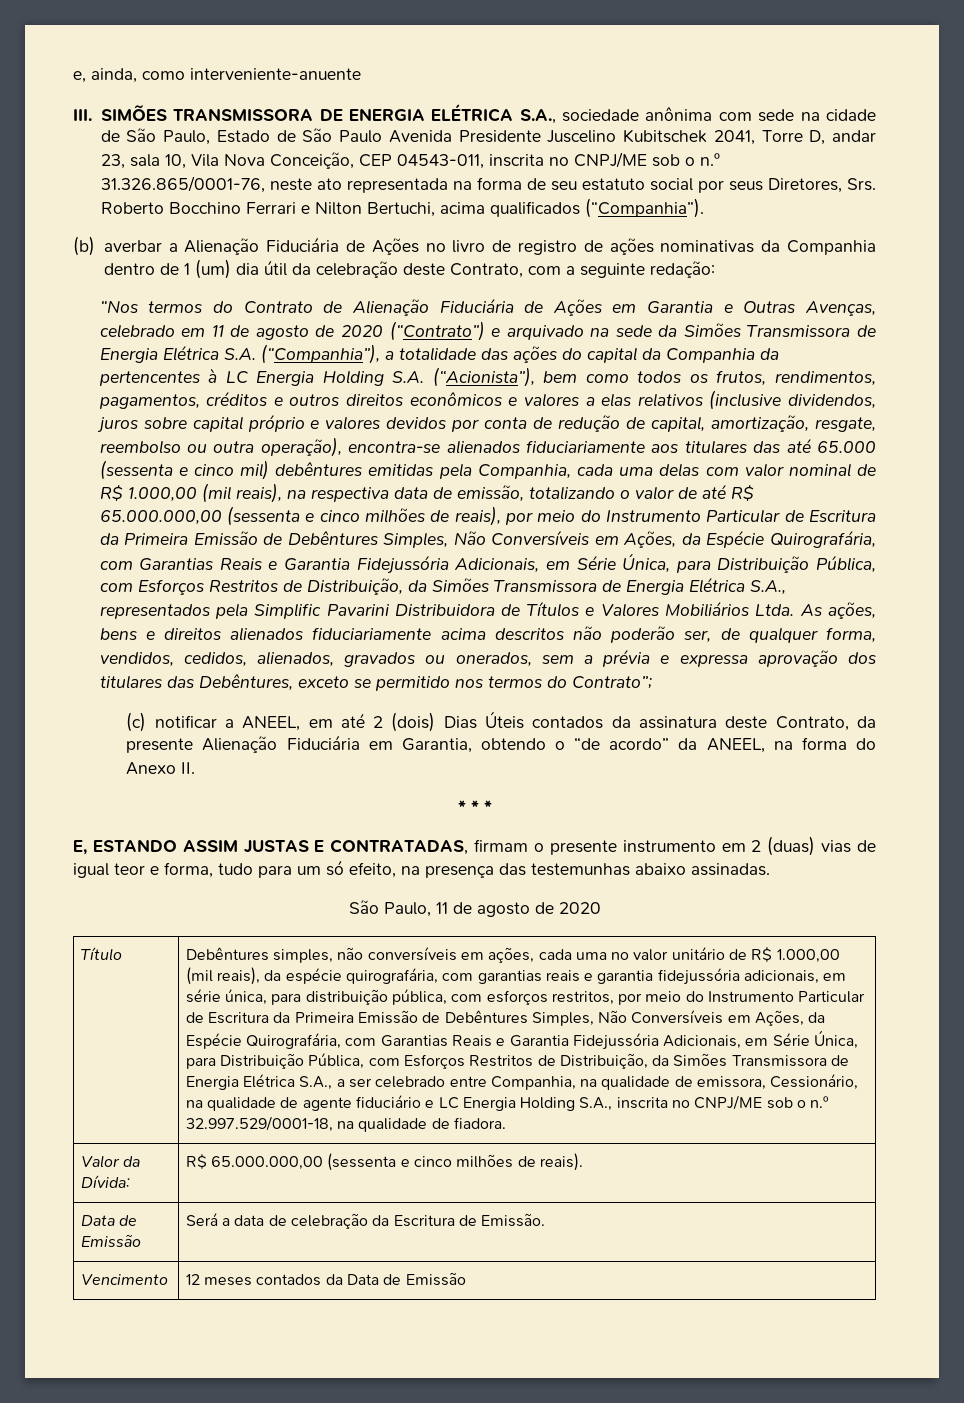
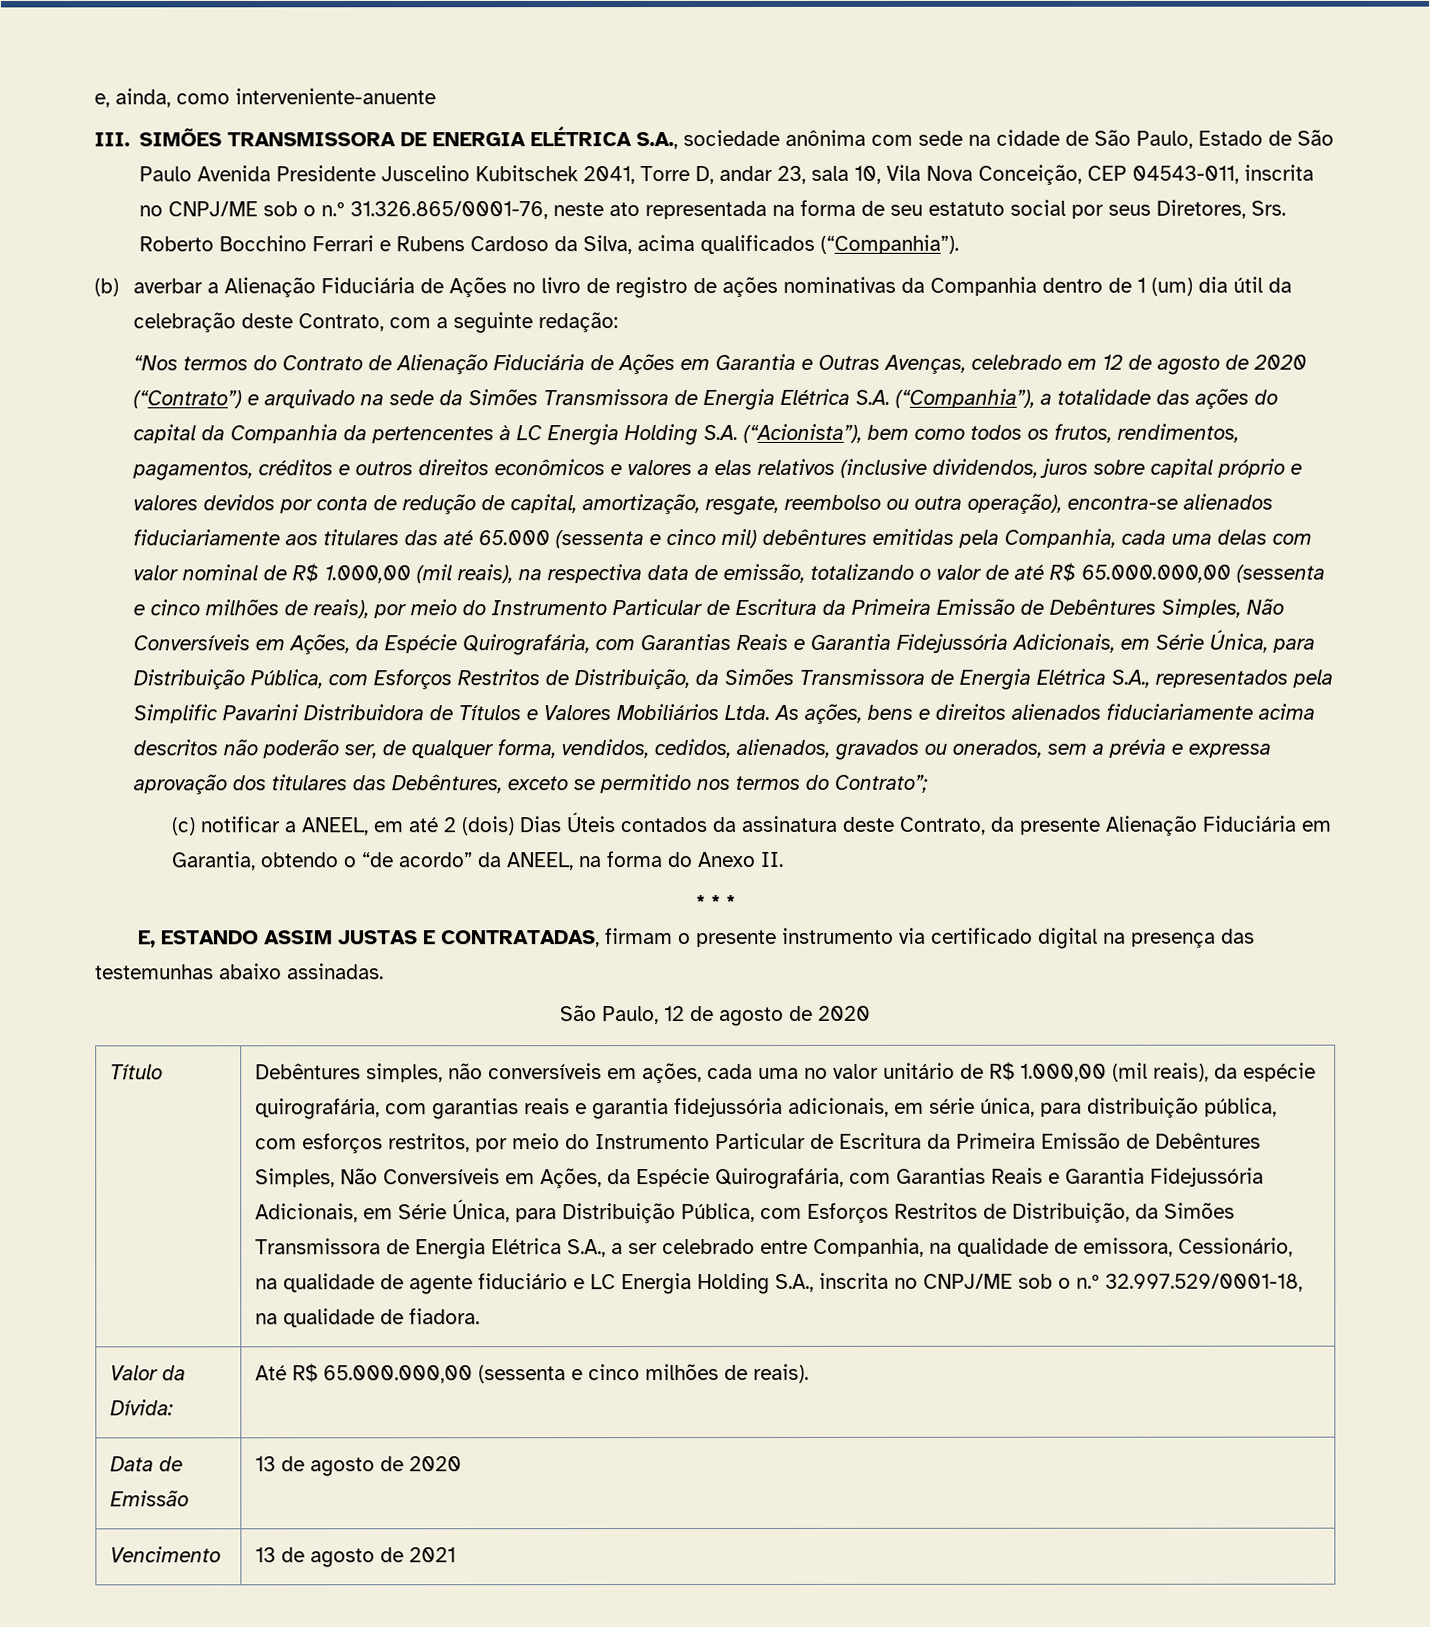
[314,202,435,217] Nilton Bertuchi, -> [396,235,633,255] Rubens Cardoso da Silva,
[211,325,224,337] 11 -> [1101,354,1123,370] 12
[721,836,877,856] [73,860,396,878] em 2 (duas) vias de igual teor e forma, tudo para um só efeito, -> [898,927,1098,949] via certificado digital
[435,902,448,914] 11 -> [664,1006,685,1022] 12
(130, 1181) none -> [255,1365,288,1381] Até
[185,1213,546,1229] [80,1274,168,1285] [185,1272,466,1286] Será a data de celebração da Escritura de Emissão. // Vencimento | 12 meses contados da Data de Emissão -> [255,1456,463,1477] [110,1546,222,1563] [255,1547,457,1568] 13 de agosto de 2020 // Vencimento | 13 de agosto de 2021

